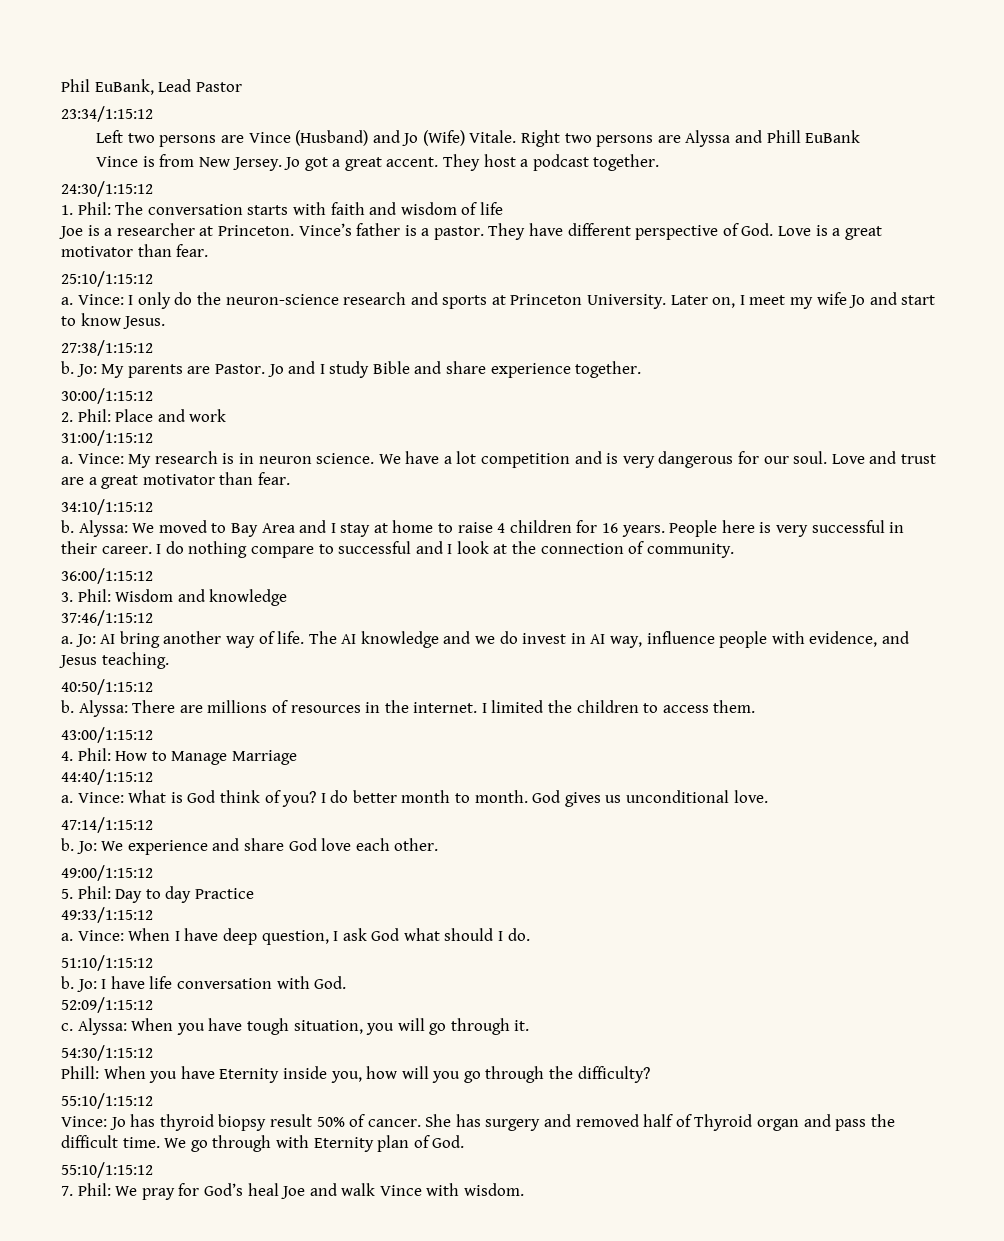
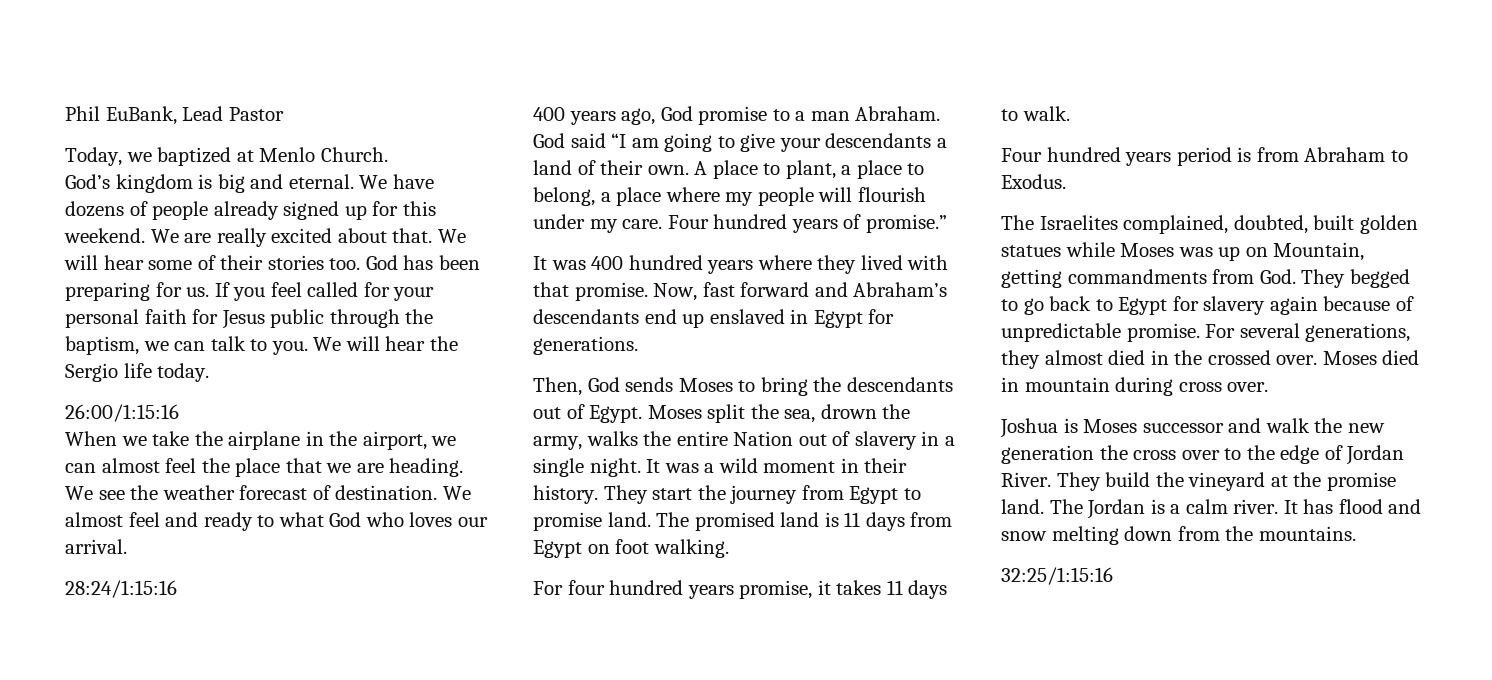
[61,106,153,122] [96,130,861,147] [96,154,660,171] [61,181,153,197] [61,202,503,215] [59,223,882,240] [61,244,209,257] [61,271,153,287] [61,292,936,309] [61,313,166,329] [61,340,153,356] [61,361,642,378] [61,388,153,404] [61,409,227,422] [61,430,153,446] [61,451,936,468] [61,472,290,489] [61,499,153,515] [61,520,905,537] [61,541,734,558] [61,568,153,584] [61,589,288,606] [61,610,153,626] [61,631,909,648] [59,652,169,669] [61,679,153,695] [61,700,756,717] [61,727,153,743] [61,748,297,765] [61,769,153,785] [61,790,768,807] [61,817,153,833] [61,838,439,855] [61,865,153,881] [61,886,254,903] [61,907,153,923] [61,928,530,945] [61,955,153,971] [61,976,347,992] [61,997,153,1013] [61,1018,530,1035] [61,1045,153,1061] [61,1066,650,1083] [61,1093,153,1109] [61,1114,895,1131] [61,1135,465,1152] [61,1162,153,1178] [61,1183,525,1200] 23:34/1:15:12 // Left two persons are Vince (Husband) and Jo (Wife) Vitale. Right two persons are Alyssa and Phill EuBank // Vince is from New Jersey. Jo got a great accent. They host a podcast together. // 24:30/1:15:12 // 1. Phil: The conversation starts with faith and wisdom of life // Joe is a researcher at Princeton. Vince’s father is a pastor. They have different perspective of God. Love is a great motivator than fear. // 25:10/1:15:12 // a. Vince: I only do the neuron-science research and sports at Princeton University. Later on, I meet my wife Jo and start to know Jesus. // 27:38/1:15:12 // b. Jo: My parents are Pastor. Jo and I study Bible and share experience together. // 30:00/1:15:12 // 2. Phil: Place and work // 31:00/1:15:12 // a. Vince: My research is in neuron science. We have a lot competition and is very dangerous for our soul. Love and trust are a great motivator than fear. // 34:10/1:15:12 // b. Alyssa: We moved to Bay Area and I stay at home to raise 4 children for 16 years. People here is very successful in their career. I do nothing compare to successful and I look at the connection of community. // 36:00/1:15:12 // 3. Phil: Wisdom and knowledge // 37:46/1:15:12 // a. Jo: AI bring another way of life. The AI knowledge and we do invest in AI way, influence people with evidence, and Jesus teaching. // 40:50/1:15:12 // b. Alyssa: There are millions of resources in the internet. I limited the children to access them. // 43:00/1:15:12 // 4. Phil: How to Manage Marriage // 44:40/1:15:12 // a. Vince: What is God think of you? I do better month to month. God gives us unconditional love. // 47:14/1:15:12 // b. Jo: We experience and share God love each other. // 49:00/1:15:12 // 5. Phil: Day to day Practice // 49:33/1:15:12 // a. Vince: When I have deep question, I ask God what should I do. // 51:10/1:15:12 // b. Jo: I have life conversation with God. // 52:09/1:15:12 // c. Alyssa: When you have tough situation, you will go through it. // 54:30/1:15:12 // Phill: When you have Eternity inside you, how will you go through the difficulty? // 55:10/1:15:12 // Vince: Jo has thyroid biopsy result 50% of cancer. She has surgery and removed half of Thyroid organ and pass the difficult time. We go through with Eternity plan of God. // 55:10/1:15:12 // 7. Phil: We pray for God’s heal Joe and walk Vince with wisdom. -> [65,147,388,166] [65,174,434,193] [65,201,436,220] [64,228,466,247] [64,255,480,270] [65,282,435,301] [65,309,434,329] [65,336,458,355] [65,363,210,382] [65,404,179,422] [65,431,457,450] [65,458,464,477] [65,485,471,500] [65,512,488,531] [65,539,127,554] [65,580,177,598] [533,106,941,125] [533,133,947,152] [533,160,925,179] [533,187,926,206] [533,214,947,233] [533,255,949,274] [533,282,948,301] [533,309,895,328] [533,336,638,355] [533,377,953,396] [533,404,911,423] [533,431,955,450] [533,458,908,477] [533,485,921,504] [533,512,953,531] [533,539,729,558] [533,580,948,599] [1001,106,1070,121] [1001,147,1408,166] [1001,174,1066,189] [1001,215,1418,234] [1001,242,1365,261] [1001,269,1410,288] [1001,296,1414,315] [1001,323,1411,342] [1001,350,1420,369] [1001,377,1269,396] [1000,418,1385,438] [1001,445,1405,465] [1001,472,1396,491] [1001,499,1422,519] [1001,526,1356,545] [1001,567,1113,585] Today, we baptized at Menlo Church. // God’s kingdom is big and eternal. We have dozens of people already signed up for this weekend. We are really excited about that. We will hear some of their stories too. God has been preparing for us. If you feel called for your personal faith for Jesus public through the baptism, we can talk to you. We will hear the Sergio life today. // 26:00/1:15:16 // When we take the airplane in the airport, we can almost feel the place that we are heading. We see the weather forecast of destination. We almost feel and ready to what God who loves our arrival. // 28:24/1:15:16 // 400 years ago, God promise to a man Abraham. God said “I am going to give your descendants a land of their own. A place to plant, a place to belong, a place where my people will flourish under my care. Four hundred years of promise.” // It was 400 hundred years where they lived with that promise. Now, fast forward and Abraham’s descendants end up enslaved in Egypt for generations. // Then, God sends Moses to bring the descendants out of Egypt. Moses split the sea, drown the army, walks the entire Nation out of slavery in a single night. It was a wild moment in their history. They start the journey from Egypt to promise land. The promised land is 11 days from Egypt on foot walking. // For four hundred years promise, it takes 11 days to walk. // Four hundred years period is from Abraham to Exodus. // The Israelites complained, doubted, built golden statues while Moses was up on Mountain, getting commandments from God. They begged to go back to Egypt for slavery again because of unpredictable promise. For several generations, they almost died in the crossed over. Moses died in mountain during cross over. // Joshua is Moses successor and walk the new generation the cross over to the edge of Jordan River. They build the vineyard at the promise land. The Jordan is a calm river. It has flood and snow melting down from the mountains. // 32:25/1:15:16

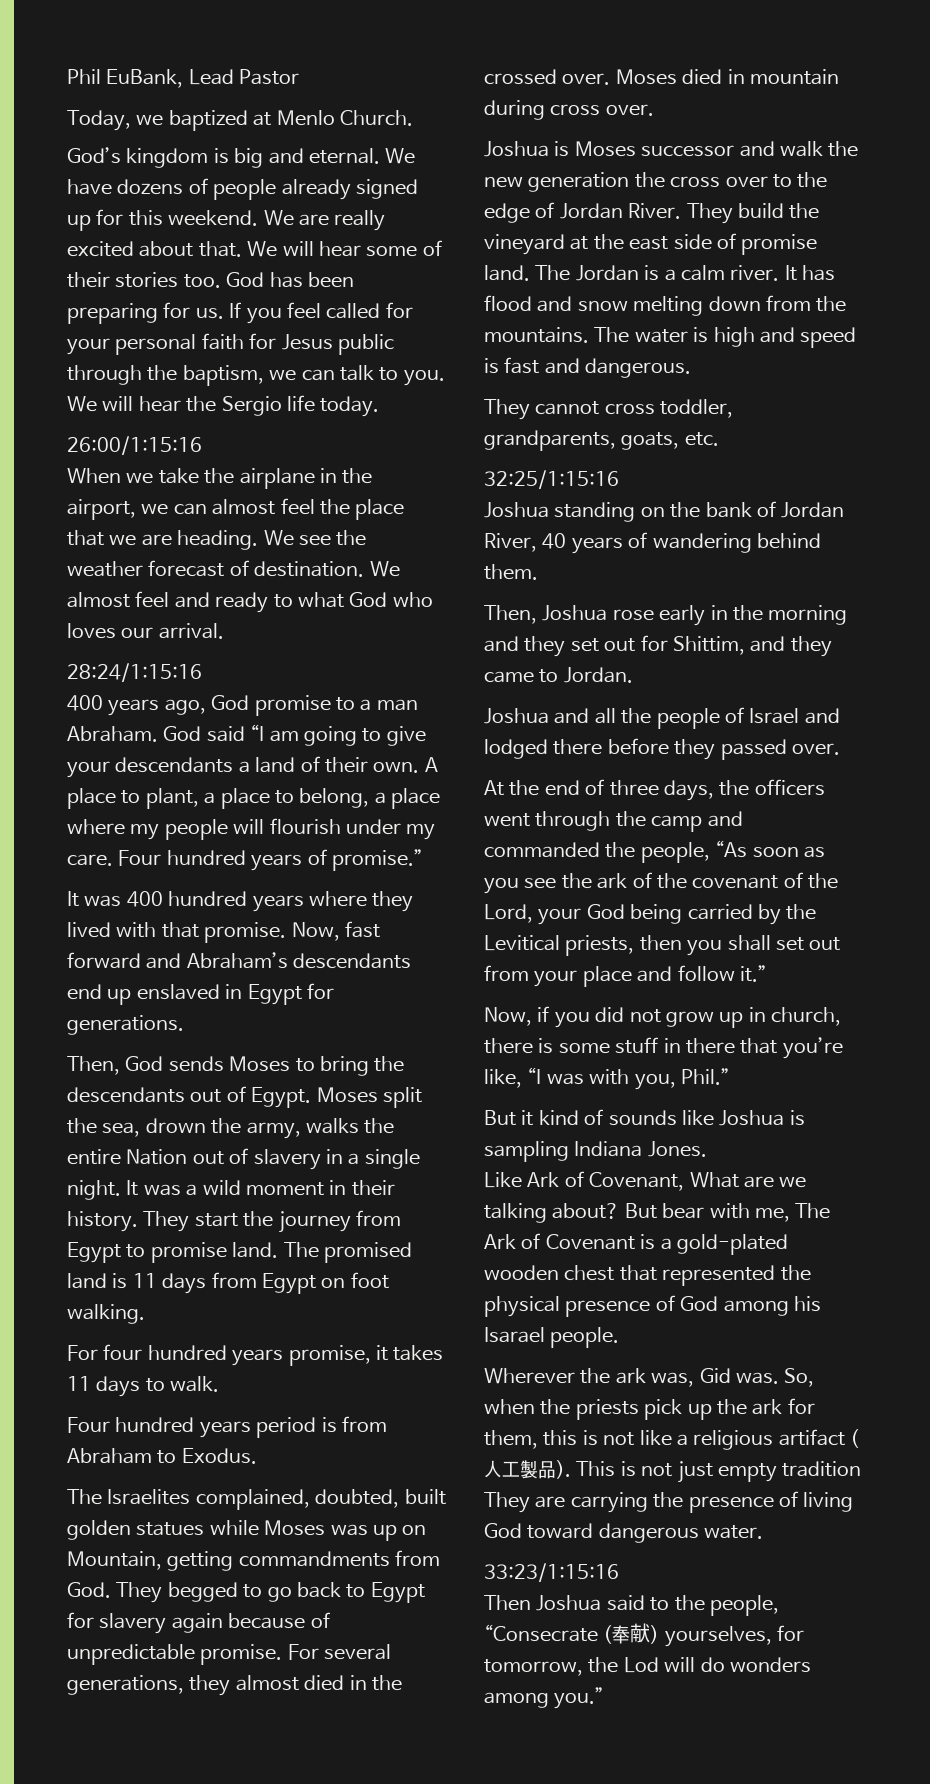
(1322, 479) none -> [629,233,736,250] east side of
[1001,567,1113,585] // 32:25/1:15:16 -> [594,327,857,348] [484,357,692,378] [484,399,734,420] [484,430,719,451] [484,470,619,489] [484,501,845,522] [484,532,821,554] [484,564,538,580] [484,605,848,626] [484,635,832,657] [484,667,633,683] [484,707,840,729] [484,738,840,760] [484,779,825,801] [484,811,743,832] [484,840,825,863] [484,872,839,894] [484,904,817,925] [484,935,841,956] [484,965,767,987] [484,1006,842,1028] [484,1037,843,1059] [484,1067,730,1090] [484,1109,805,1126] [484,1141,707,1162] [484,1171,807,1191] [484,1203,831,1223] [484,1233,788,1255] [484,1265,811,1286] [484,1295,821,1317] [484,1327,620,1348] [484,1368,815,1387] [484,1398,815,1420] [484,1429,860,1450] [484,1460,862,1483] [484,1491,854,1513] [484,1523,764,1543] [484,1563,619,1582] [484,1595,779,1616] [484,1623,805,1647] [484,1657,811,1676] [484,1687,605,1709] The water is high and speed is fast and dangerous. // They cannot cross toddler, grandparents, goats, etc. // 32:25/1:15:16 // Joshua standing on the bank of Jordan River, 40 years of wandering behind them. // Then, Joshua rose early in the morning and they set out for Shittim, and they came to Jordan. // Joshua and all the people of Israel and lodged there before they passed over. // At the end of three days, the officers went through the camp and commanded the people, “As soon as you see the ark of the covenant of the Lord, your God being carried by the Levitical priests, then you shall set out from your place and follow it.” // Now, if you did not grow up in church, there is some stuff in there that you’re like, “I was with you, Phil.” // But it kind of sounds like Joshua is sampling Indiana Jones. // Like Ark of Covenant, What are we talking about? But bear with me, The Ark of Covenant is a gold-plated wooden chest that represented the physical presence of God among his Isarael people. // Wherever the ark was, Gid was. So, when the priests pick up the ark for them, this is not like a religious artifact (人工製品). This is not just empty tradition They are carrying the presence of living God toward dangerous water. // 33:23/1:15:16 // Then Joshua said to the people, “Consecrate (奉献) yourselves, for tomorrow, the Lod will do wonders among you.”

